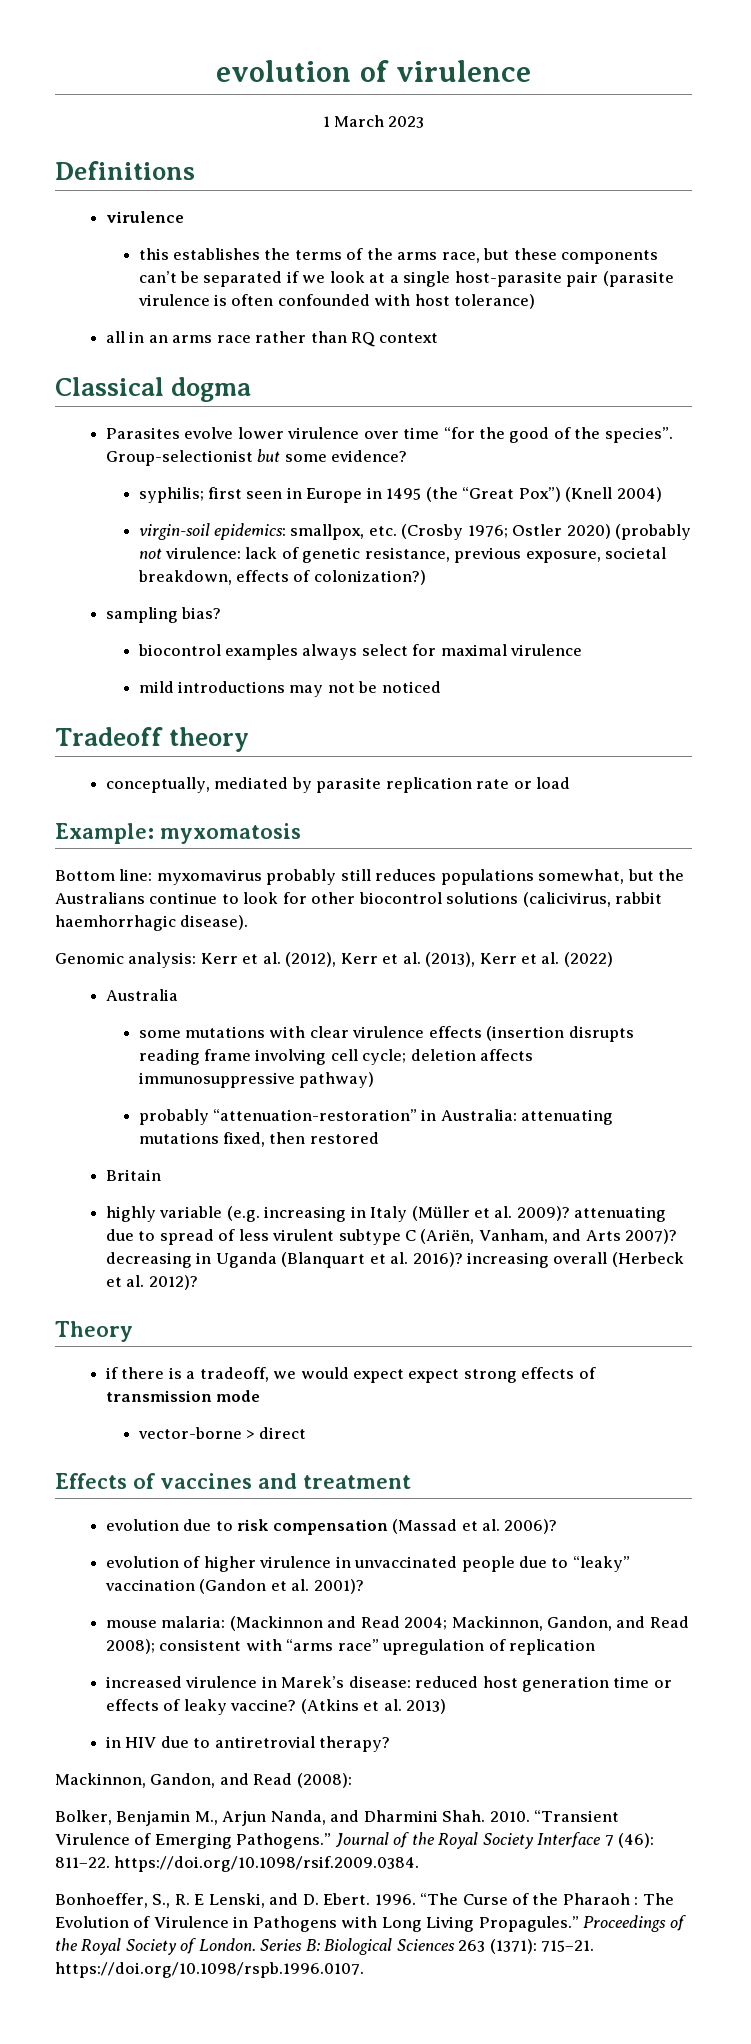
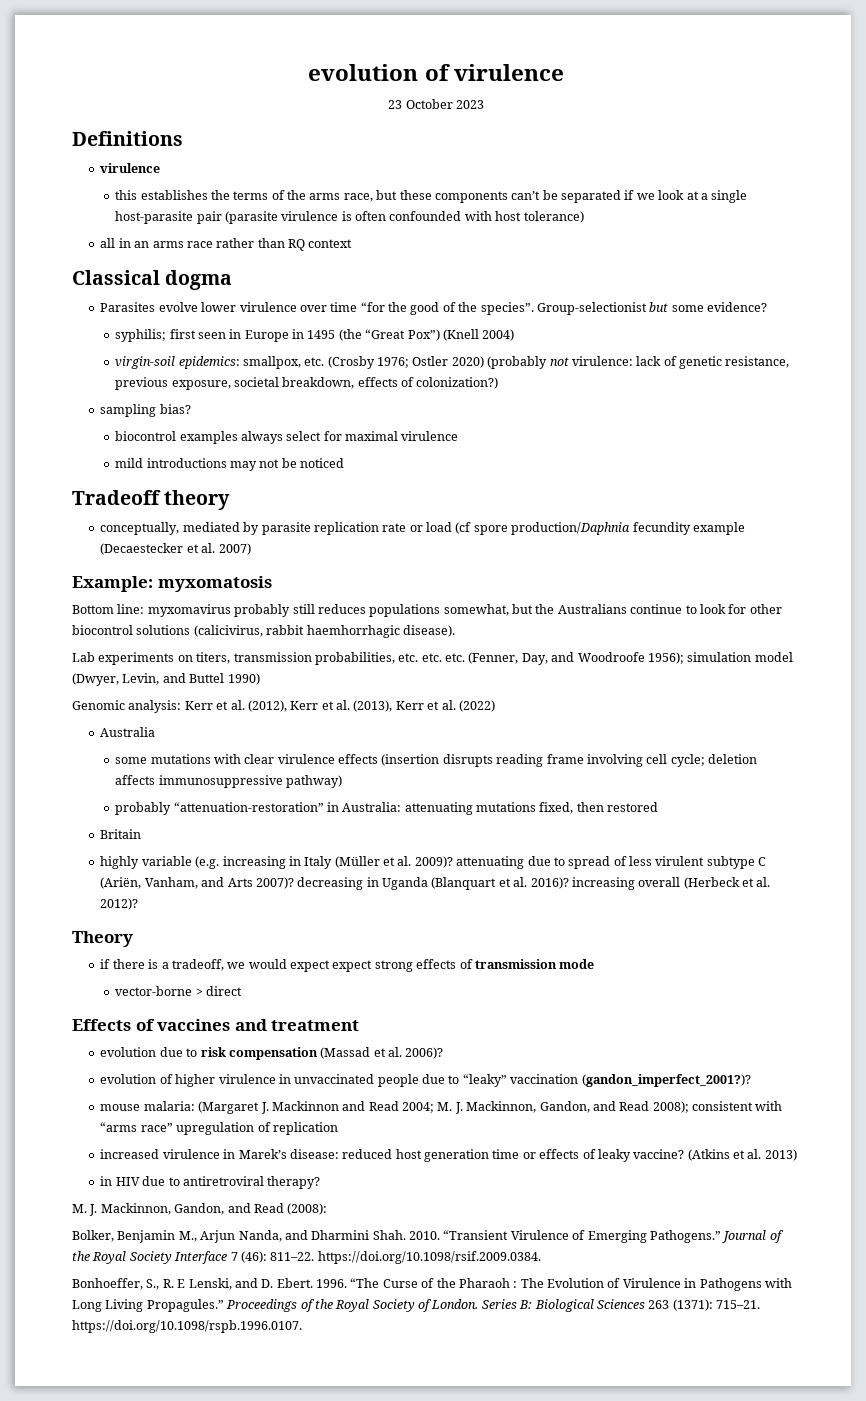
[322,115,384,127] 1 March -> [388,99,453,109] 23 October
(571, 783) none -> [455,522,745,535] [100,543,251,555] (cf spore production/Daphnia fecundity example (Decaestecker et al. 2007)
(249, 922) none -> [72,652,793,665] [72,673,260,686] // Lab experiments on titers, transmission probabilities, etc. etc. etc. (Fenner, Day, and Woodroofe 1956); simulation model (Dwyer, Levin, and Buttel 1990)
[199,1579,364,1594] (Gandon et al. 2001)? -> [581,1074,751,1087] (gandon_imperfect_2001?)?
[229,1616,323,1631] (Mackinnon -> [198,1101,339,1114] (Margaret J. Mackinnon
(448, 1623) none -> [437,1102,463,1114] M. J.
[214,1736,315,1748] antiretrovial -> [182,1176,264,1186] antiretroviral
(391, 1744) none -> [72,1204,98,1216] M. J.

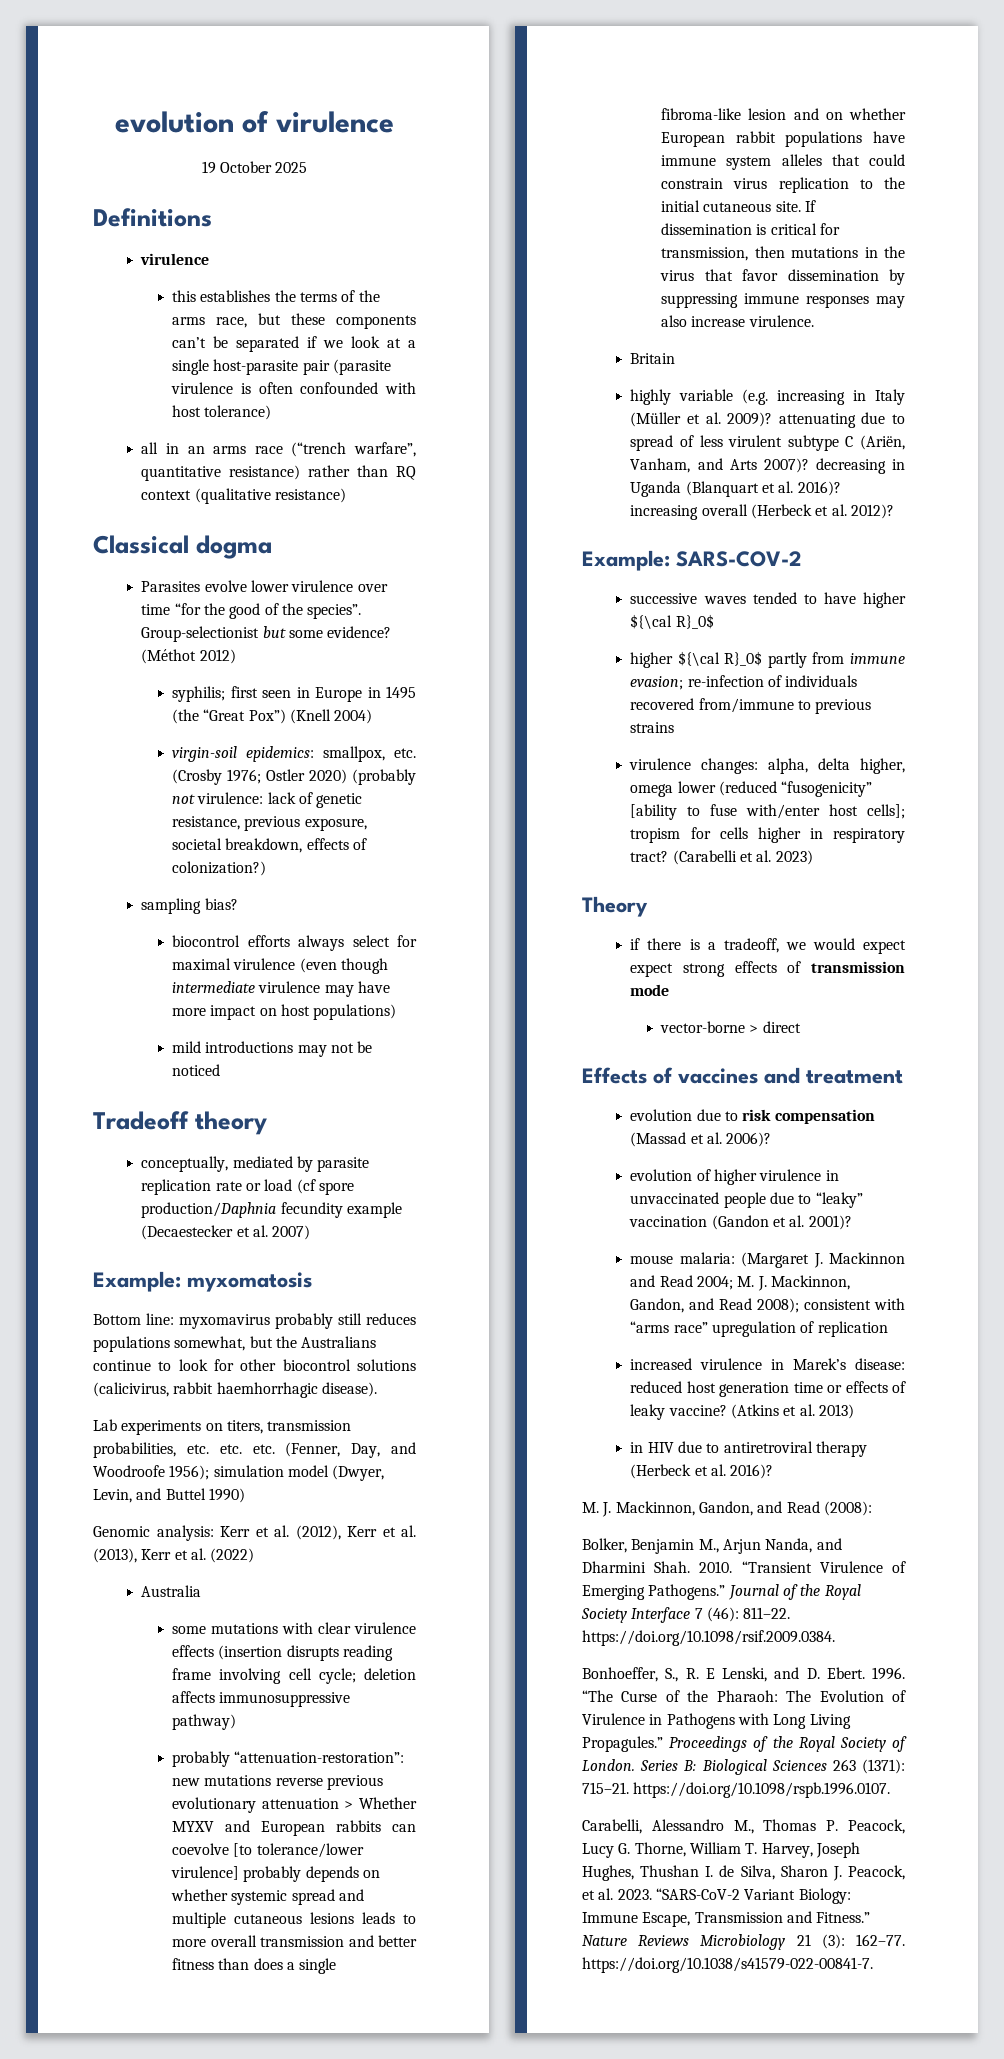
[388,99,484,109] 23 October 2023 -> [201,161,308,174] 19 October 2025
(213, 244) none -> [291,442,417,457] [141,465,301,481] (“trench warfare”, quantitative resistance)
(353, 243) none -> [194,488,347,504] (qualitative resistance)
(768, 307) none -> [141,649,236,664] (Méthot 2012)
[179,431,238,444] examples -> [247,935,290,947] efforts
(459, 436) none -> [299,958,389,974] [172,981,391,997] [172,1004,397,1020] (even though intermediate virulence may have more impact on host populations)
[173,802,659,815] “attenuation-restoration” in Australia: attenuating mutations fixed, then restored -> [234,1751,405,1763] [172,1775,384,1790] [172,1797,417,1813] [172,1820,417,1836] [172,1843,364,1858] [171,1866,381,1882] [171,1889,365,1905] [172,1912,417,1928] [172,1935,418,1947] [172,1958,337,1974] [661,108,906,120] [661,131,905,147] [661,154,905,170] [661,177,905,193] [661,200,817,212] [661,223,841,235] [661,246,905,261] [660,269,905,285] [661,293,905,308] [661,315,814,327] “attenuation-restoration”: new mutations reverse previous evolutionary attenuation > Whether MYXV and European rabbits can coevolve [to tolerance/lower virulence] probably depends on whether systemic spread and multiple cutaneous lesions leads to more overall transmission and better fitness than does a single fibroma-like lesion and on whether European rabbit populations have immune system alleles that could constrain virus replication to the initial cutaneous site. If dissemination is critical for transmission, then mutations in the virus that favor dissemination by suppressing immune responses may also increase virulence.
(139, 904) none -> [582,550,802,571] [630,592,906,608] [630,614,714,629] [630,651,905,668] [630,675,858,690] [630,698,872,714] [630,722,675,733] [629,758,905,774] [630,781,873,797] [630,804,905,820] [630,827,905,843] [630,850,813,865] // Example: SARS-COV-2 // successive waves tended to have higher ${\cal R}_0$ // higher ${\cal R}_0$ partly from immune evasion; re-infection of individuals recovered from/immune to previous strains // virulence changes: alpha, delta higher, omega lower (reduced “fusogenicity” [ability to fuse with/enter host cells]; tropism for cells higher in respiratory tract? (Carabelli et al. 2023)
[581,1074,751,1087] (gandon_imperfect_2001?)? -> [711,1215,852,1230] (Gandon et al. 2001)?
[267,1176,321,1189] therapy? -> [815,1441,867,1457] [630,1464,774,1479] therapy (Herbeck et al. 2016)?
[458,1278,518,1288] Pharaoh : -> [716,1690,778,1702] Pharaoh:
(302, 1326) none -> [582,1819,905,1834] [582,1842,860,1858] [582,1865,905,1881] [582,1888,851,1904] [582,1911,871,1927] [582,1934,905,1950] [582,1957,873,1973] // Carabelli, Alessandro M., Thomas P. Peacock, Lucy G. Thorne, William T. Harvey, Joseph Hughes, Thushan I. de Silva, Sharon J. Peacock, et al. 2023. “SARS-CoV-2 Variant Biology: Immune Escape, Transmission and Fitness.” Nature Reviews Microbiology 21 (3): 162–77. https://doi.org/10.1038/s41579-022-00841-7.

